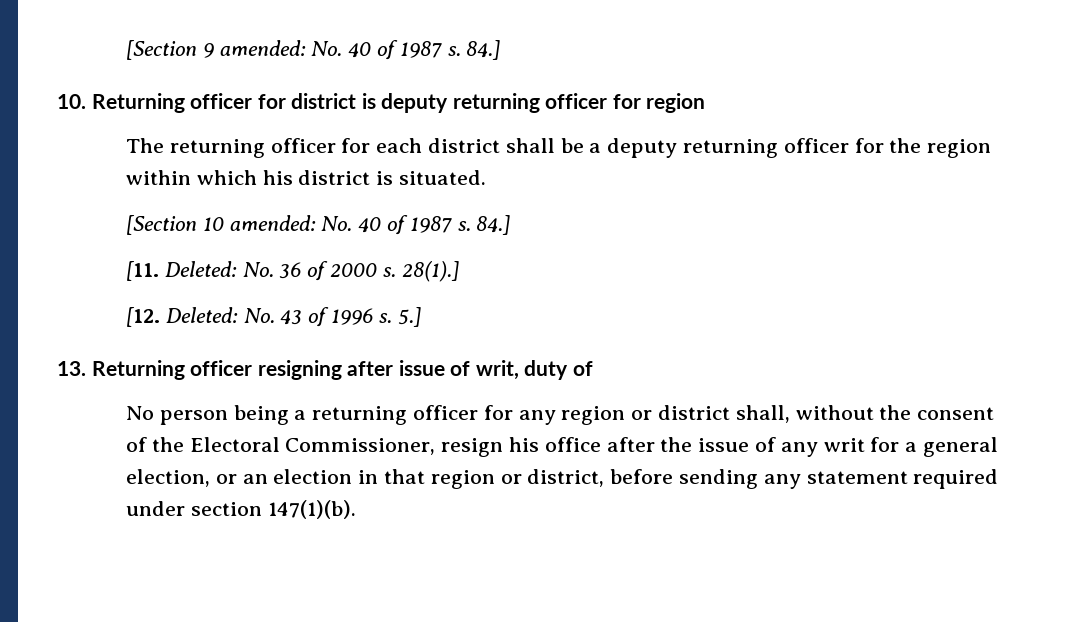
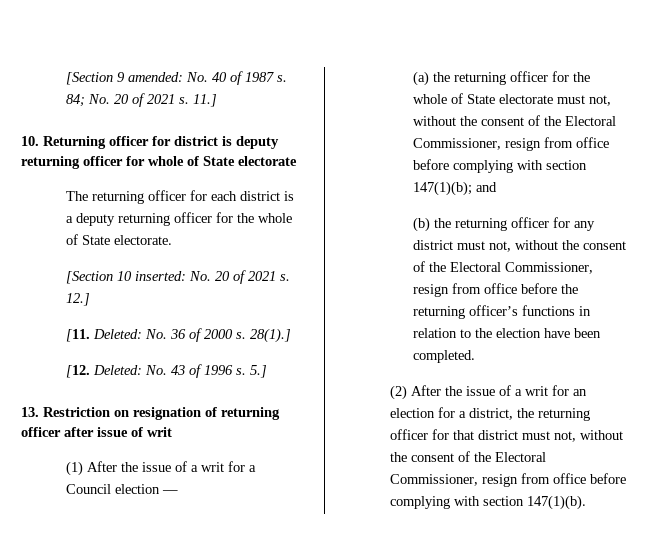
[466,40,501,60] 84.] -> [66,93,218,107] 84; No. 20 of 2021 s. 11.]
[646,93,706,113] region -> [148,156,297,166] whole of State electorate
[505,138,584,153] shall be -> [284,191,295,201] is
[927,139,992,158] [125,170,486,185] [125,215,511,235] region within which his district is situated. // [Section 10 amended: No. 40 of 1987 s. 84.] -> [258,213,293,223] [66,234,173,245] [66,270,291,284] [66,293,91,306] whole of State electorate. // [Section 10 inserted: No. 20 of 2021 s. 12.]
[91,360,593,380] [125,405,995,425] [125,437,998,457] [125,469,999,489] [125,501,185,516] Returning officer resigning after issue of writ, duty of // No person being a returning officer for any region or district shall, without the consent of the Electoral Commissioner, resign his office after the issue of any writ for a general election, or an election in that region or district, before sending any statement required under -> [43,407,280,420] [21,427,172,437] [66,461,257,476] [66,484,179,494] [412,71,590,86] [412,93,611,106] [412,115,616,126] [412,137,609,151] [412,159,587,173] [412,181,497,196] [412,217,595,232] [412,240,626,252] [412,261,593,274] [412,283,578,297] [412,305,591,319] [412,328,601,338] [412,350,475,363] [390,385,588,400] [390,407,591,421] [390,429,624,442] [390,451,547,462] [390,473,627,487] [390,496,481,509] Restriction on resignation of returning officer after issue of writ // (1) After the issue of a writ for a Council election — // (a) the returning officer for the whole of State electorate must not, without the consent of the Electoral Commissioner, resign from office before complying with section 147(1)(b); and // (b) the returning officer for any district must not, without the consent of the Electoral Commissioner, resign from office before the returning officer’s functions in relation to the election have been completed. // (2) After the issue of a writ for an election for a district, the returning officer for that district must not, without the consent of the Electoral Commissioner, resign from office before complying with

